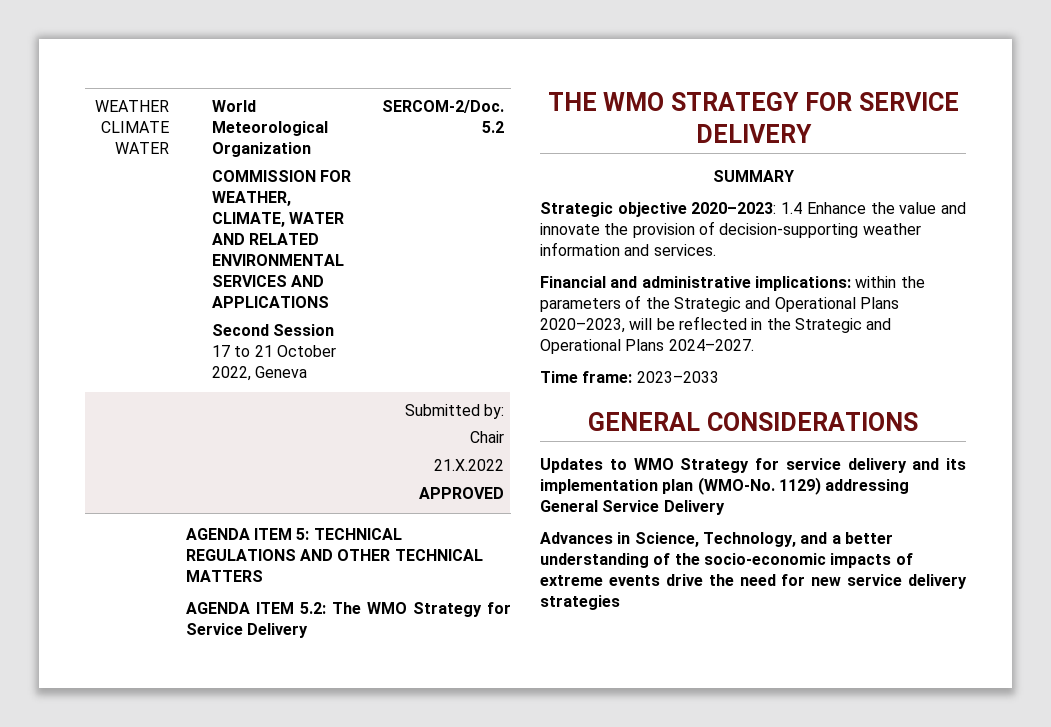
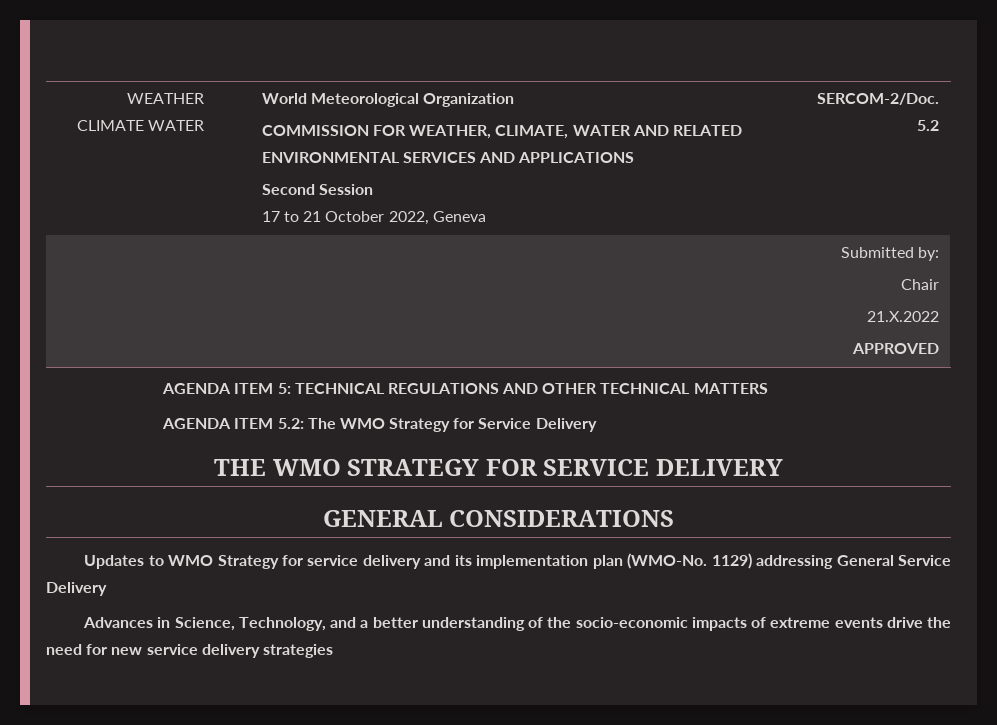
[712,170,794,182] [540,202,966,217] [540,221,921,238] [540,242,716,256] [540,276,925,291] [540,295,899,312] [540,316,892,333] [540,339,754,354] [540,371,719,383] // SUMMARY // Strategic objective 2020–2023: 1.4 Enhance the value and innovate the provision of decision-supporting weather information and services. // Financial and administrative implications: within the parameters of the Strategic and Operational Plans 2020–2023, will be reflected in the Strategic and Operational Plans 2024–2027. // Time frame: 2023–2033 -> (783, 467) none

